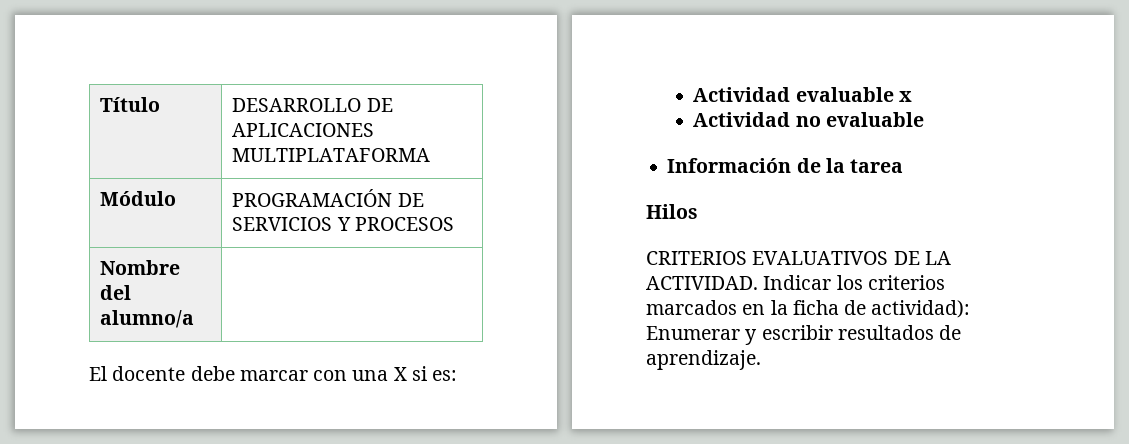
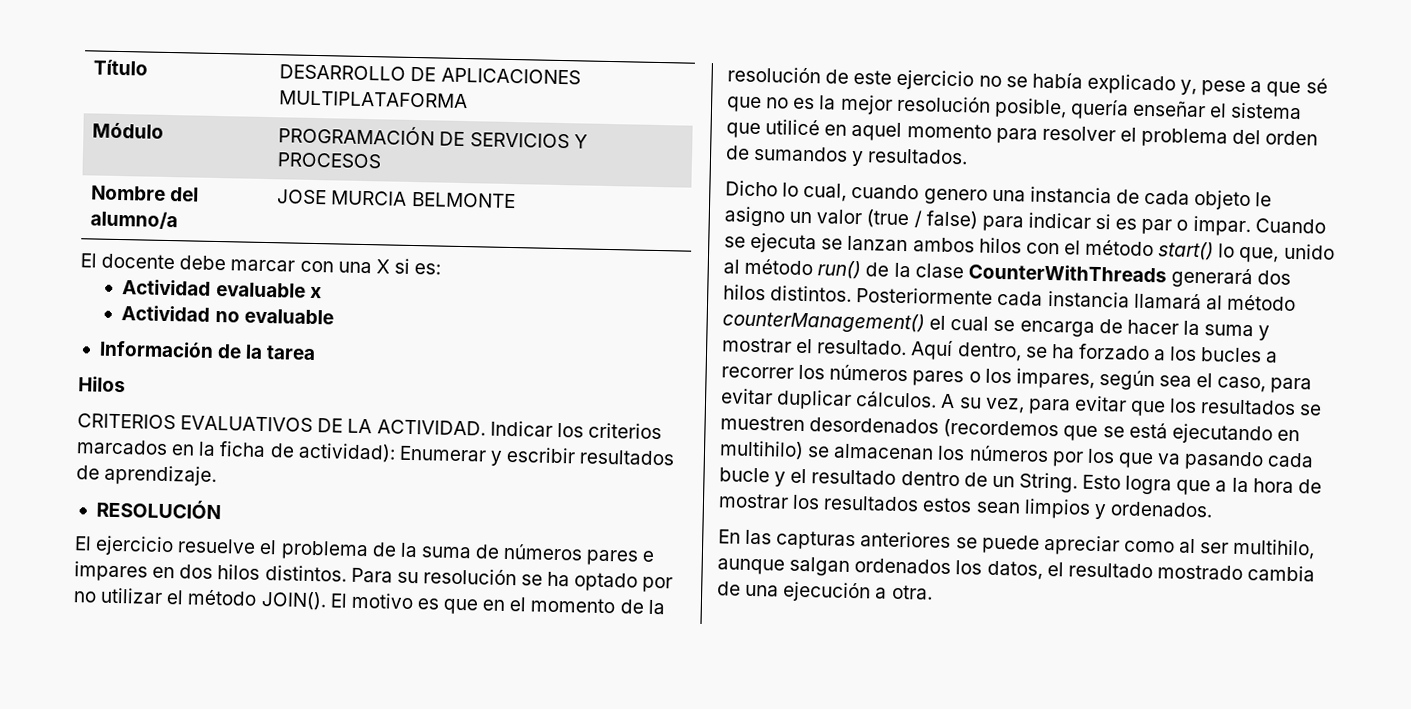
(195, 319) none -> [276,189,516,209] JOSE MURCIA BELMONTE
(761, 360) none -> [95,498,221,520] [74,535,655,566] [74,561,674,593] [73,587,665,615] [727,66,1328,98] [726,94,1303,120] [726,119,1319,148] [725,145,969,167] [725,180,1273,211] [724,206,1326,237] [724,232,1335,263] [723,258,1292,289] [723,284,1296,312] [722,310,1271,341] [722,337,1279,363] [721,363,1313,394] [721,388,1323,417] [720,415,1300,445] [719,440,1315,471] [719,467,1322,496] [718,493,1213,520] [718,529,1316,560] [717,556,1316,582] [717,581,933,603] // RESOLUCIÓN // El ejercicio resuelve el problema de la suma de números pares e impares en dos hilos distintos. Para su resolución se ha optado por no utilizar el método JOIN(). El motivo es que en el momento de la resolución de este ejercicio no se había explicado y, pese a que sé que no es la mejor resolución posible, quería enseñar el sistema que utilicé en aquel momento para resolver el problema del orden de sumandos y resultados. // Dicho lo cual, cuando genero una instancia de cada objeto le asigno un valor (true / false) para indicar si es par o impar. Cuando se ejecuta se lanzan ambos hilos con el método start() lo que, unido al método run() de la clase CounterWithThreads generará dos hilos distintos. Posteriormente cada instancia llamará al método counterManagement() el cual se encarga de hacer la suma y mostrar el resultado. Aquí dentro, se ha forzado a los bucles a recorrer los números pares o los impares, según sea el caso, para evitar duplicar cálculos. A su vez, para evitar que los resultados se muestren desordenados (recordemos que se está ejecutando en multihilo) se almacenan los números por los que va pasando cada bucle y el resultado dentro de un String. Esto logra que a la hora de mostrar los resultados estos sean limpios y ordenados. // En las capturas anteriores se puede apreciar como al ser multihilo, aunque salgan ordenados los datos, el resultado mostrado cambia de una ejecución a otra.

